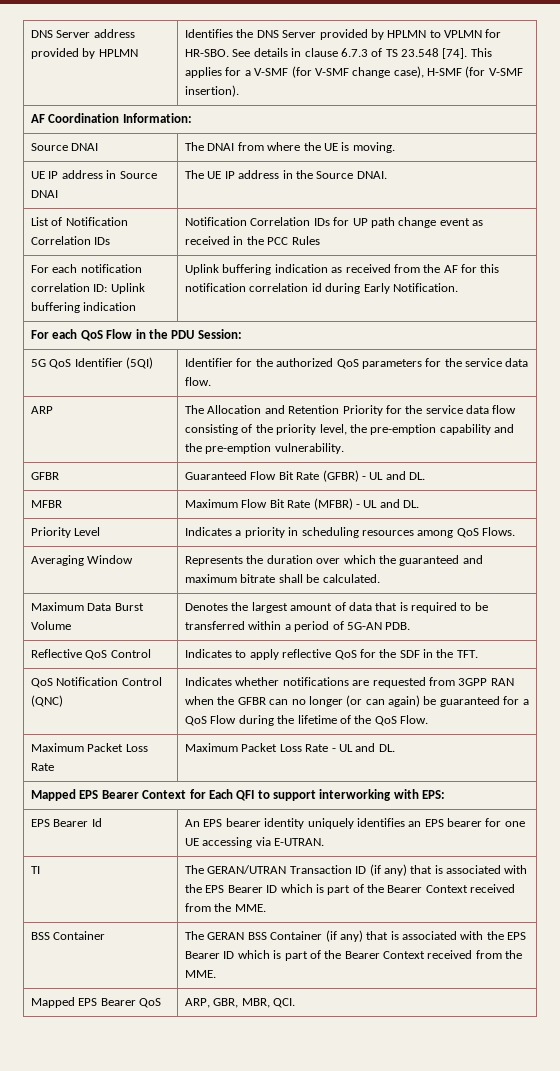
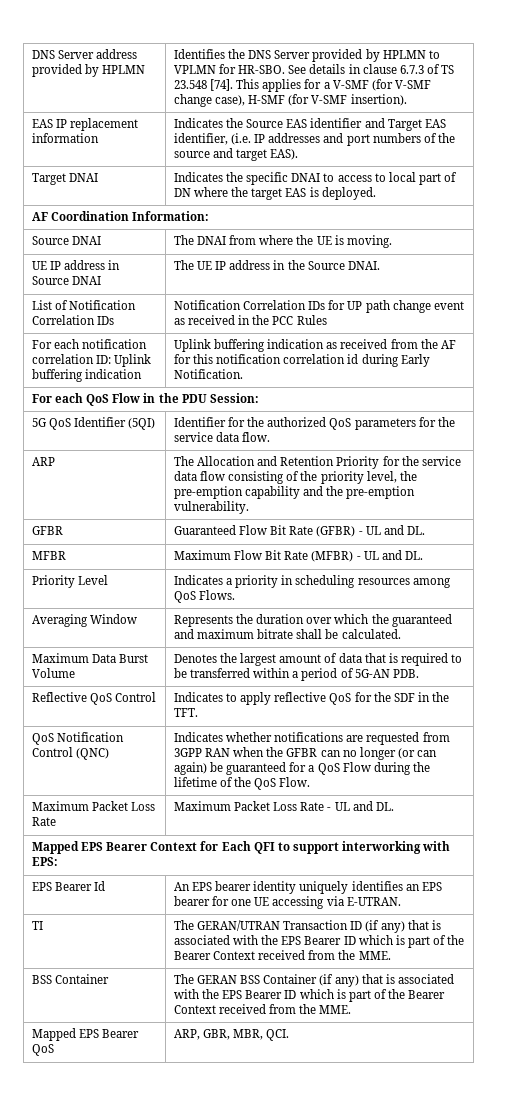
(240, 91) none -> [32,118,139,131] [32,133,100,143] [174,118,446,131] [174,133,455,146] [174,148,299,161] [32,173,99,185] [174,172,458,185] [174,187,376,200] // EAS IP replacement information | Indicates the Source EAS identifier and Target EAS identifier, (i.e. IP addresses and port numbers of the source and target EAS). // Target DNAI | Indicates the specific DNAI to access to local part of DN where the target EAS is deployed.

